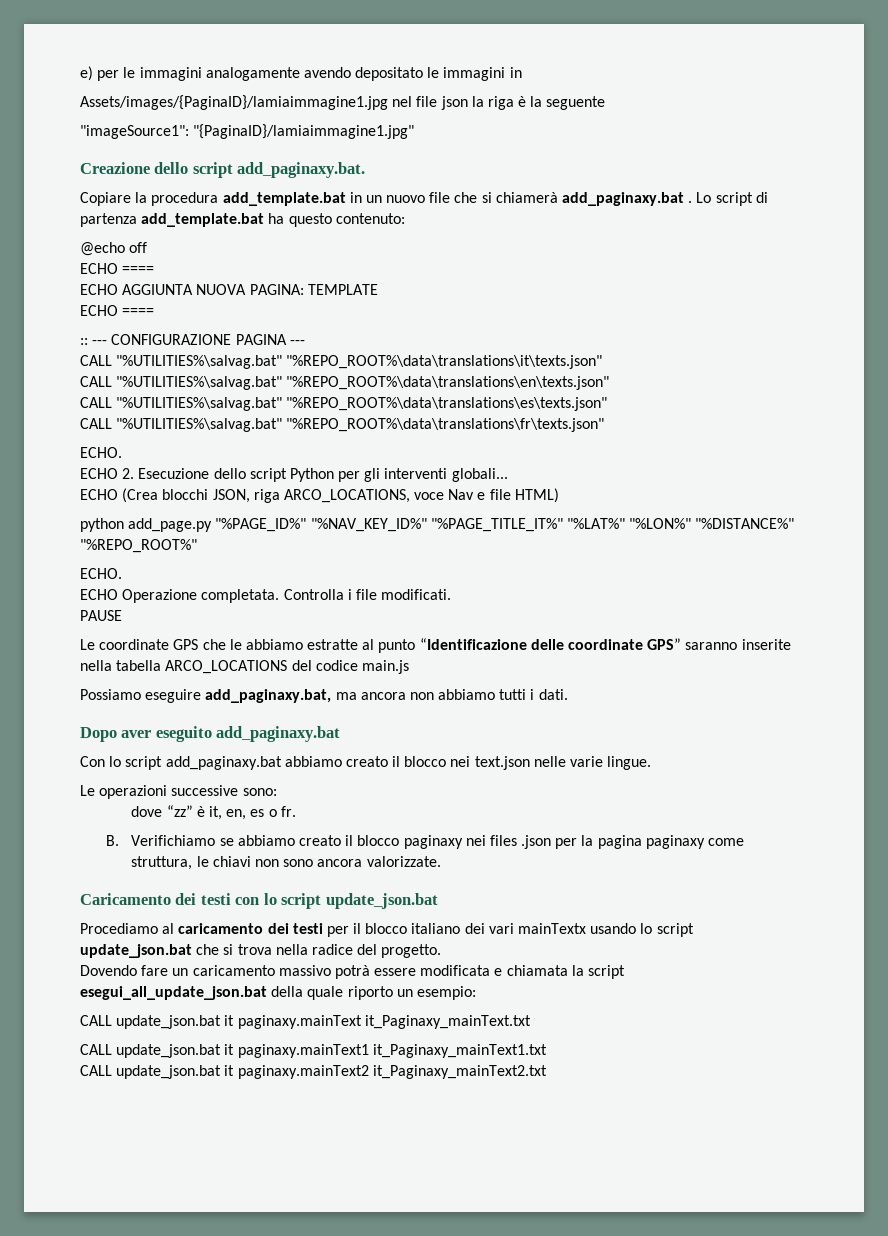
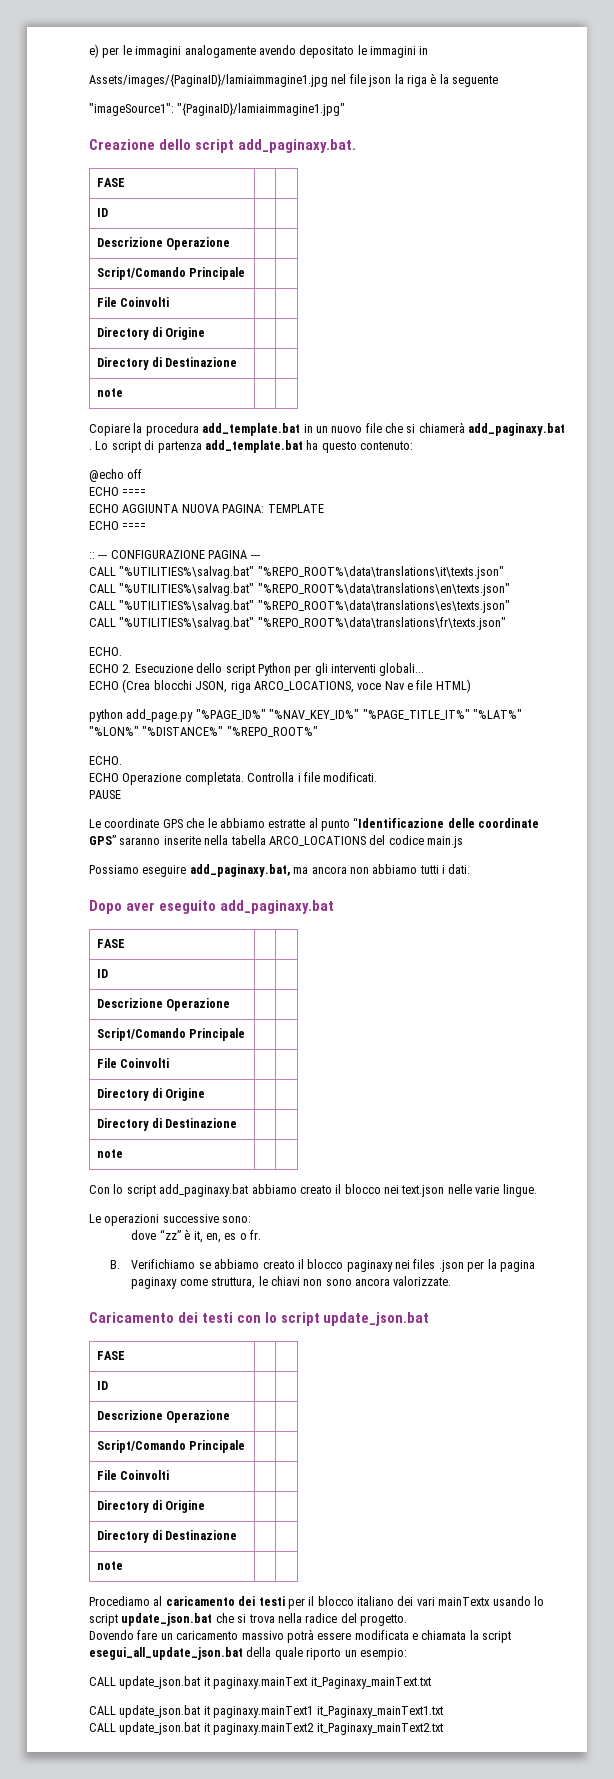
(366, 170) none -> [96,178,125,187] [96,208,108,217] [96,237,230,250] [96,267,245,280] [96,297,169,307] [96,327,206,340] [96,357,238,370] [96,388,123,397] // FASE | | // ID | | // Descrizione Operazione | | // Script/Comando Principale | | // File Coinvolti | | // Directory di Origine | | // Directory di Destinazione | | // note | |
(341, 734) none -> [96,939,125,948] [96,969,108,978] [96,998,230,1011] [96,1028,245,1041] [96,1058,169,1068] [96,1088,206,1101] [96,1118,238,1131] [96,1149,123,1158] // FASE | | // ID | | // Descrizione Operazione | | // Script/Comando Principale | | // File Coinvolti | | // Directory di Origine | | // Directory di Destinazione | | // note | |
(438, 901) none -> [96,1351,125,1360] [96,1381,108,1390] [96,1410,230,1423] [96,1440,245,1453] [96,1470,169,1480] [96,1500,206,1513] [96,1530,238,1543] [96,1561,123,1570] // FASE | | // ID | | // Descrizione Operazione | | // Script/Comando Principale | | // File Coinvolti | | // Directory di Origine | | // Directory di Destinazione | | // note | |

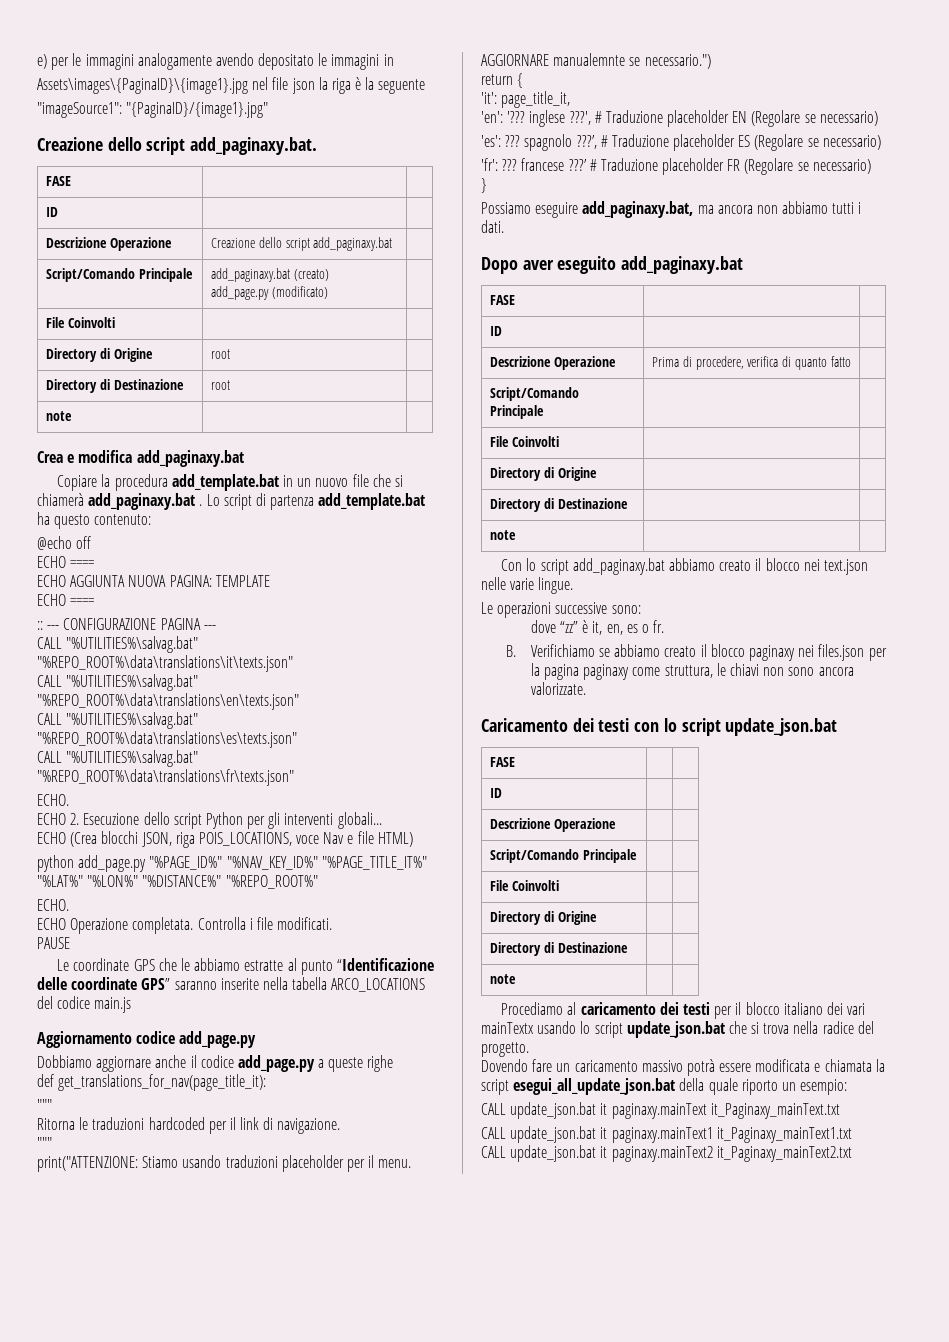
[89,74,328,87] Assets/images/{PaginaID}/lamiaimmagine1.jpg -> [37,78,248,94] Assets\images\{PaginaID}\{image1}.jpg
[177,103,346,116] "{PaginaID}/lamiaimmagine1.jpg" -> [126,102,269,118] "{PaginaID}/{image1}.jpg"
[96,267,245,280] [96,297,169,307] [96,327,206,340] [96,357,238,370] [96,388,123,397] | // Script/Comando Principale | | // File Coinvolti | | // Directory di Origine | | // Directory di Destinazione | | // note | | -> [211,237,393,251] [46,268,193,282] [211,268,329,282] [211,286,328,300] [46,317,115,328] [46,348,153,362] [211,349,231,359] [46,379,184,393] [211,380,231,390] [46,411,73,421] [37,450,244,467] Creazione dello script add_paginaxy.bat | // Script/Comando Principale | add_paginaxy.bat (creato) // add_page.py (modificato) | // File Coinvolti | | // Directory di Origine | root | // Directory di Destinazione | root | // note | | // Crea e modifica add_paginaxy.bat
[253,681,354,693] ARCO_LOCATIONS, -> [198,832,292,846] POIS_LOCATIONS,
(463, 842) none -> [37,1031,257,1048] [37,1055,394,1072] [37,1074,267,1091] [37,1099,52,1111] [37,1117,341,1134] [37,1137,52,1149] [37,1155,412,1172] [481,53,711,69] [481,73,524,88] [481,91,571,108] [481,110,878,127] [481,134,881,151] [481,158,871,175] [481,178,487,193] // Aggiornamento codice add_page.py // Dobbiamo aggiornare anche il codice add_page.py a queste righe // def get_translations_for_nav(page_title_it): // """ // Ritorna le traduzioni hardcoded per il link di navigazione. // """ // print("ATTENZIONE: Stiamo usando traduzioni placeholder per il menu. AGGIORNARE manualemnte se necessario.") // return { // 'it': page_title_it, // 'en': '??? inglese ???', # Traduzione placeholder EN (Regolare se necessario) // 'es': ??? spagnolo ???’, # Traduzione placeholder ES (Regolare se necessario) // 'fr': ??? francese ???’ # Traduzione placeholder FR (Regolare se necessario) // }
(230, 1004) none -> [652,356,851,370] Prima di procedere, verifica di quanto fatto
[413,1259,464,1272] files .json -> [818,644,865,661] files.json

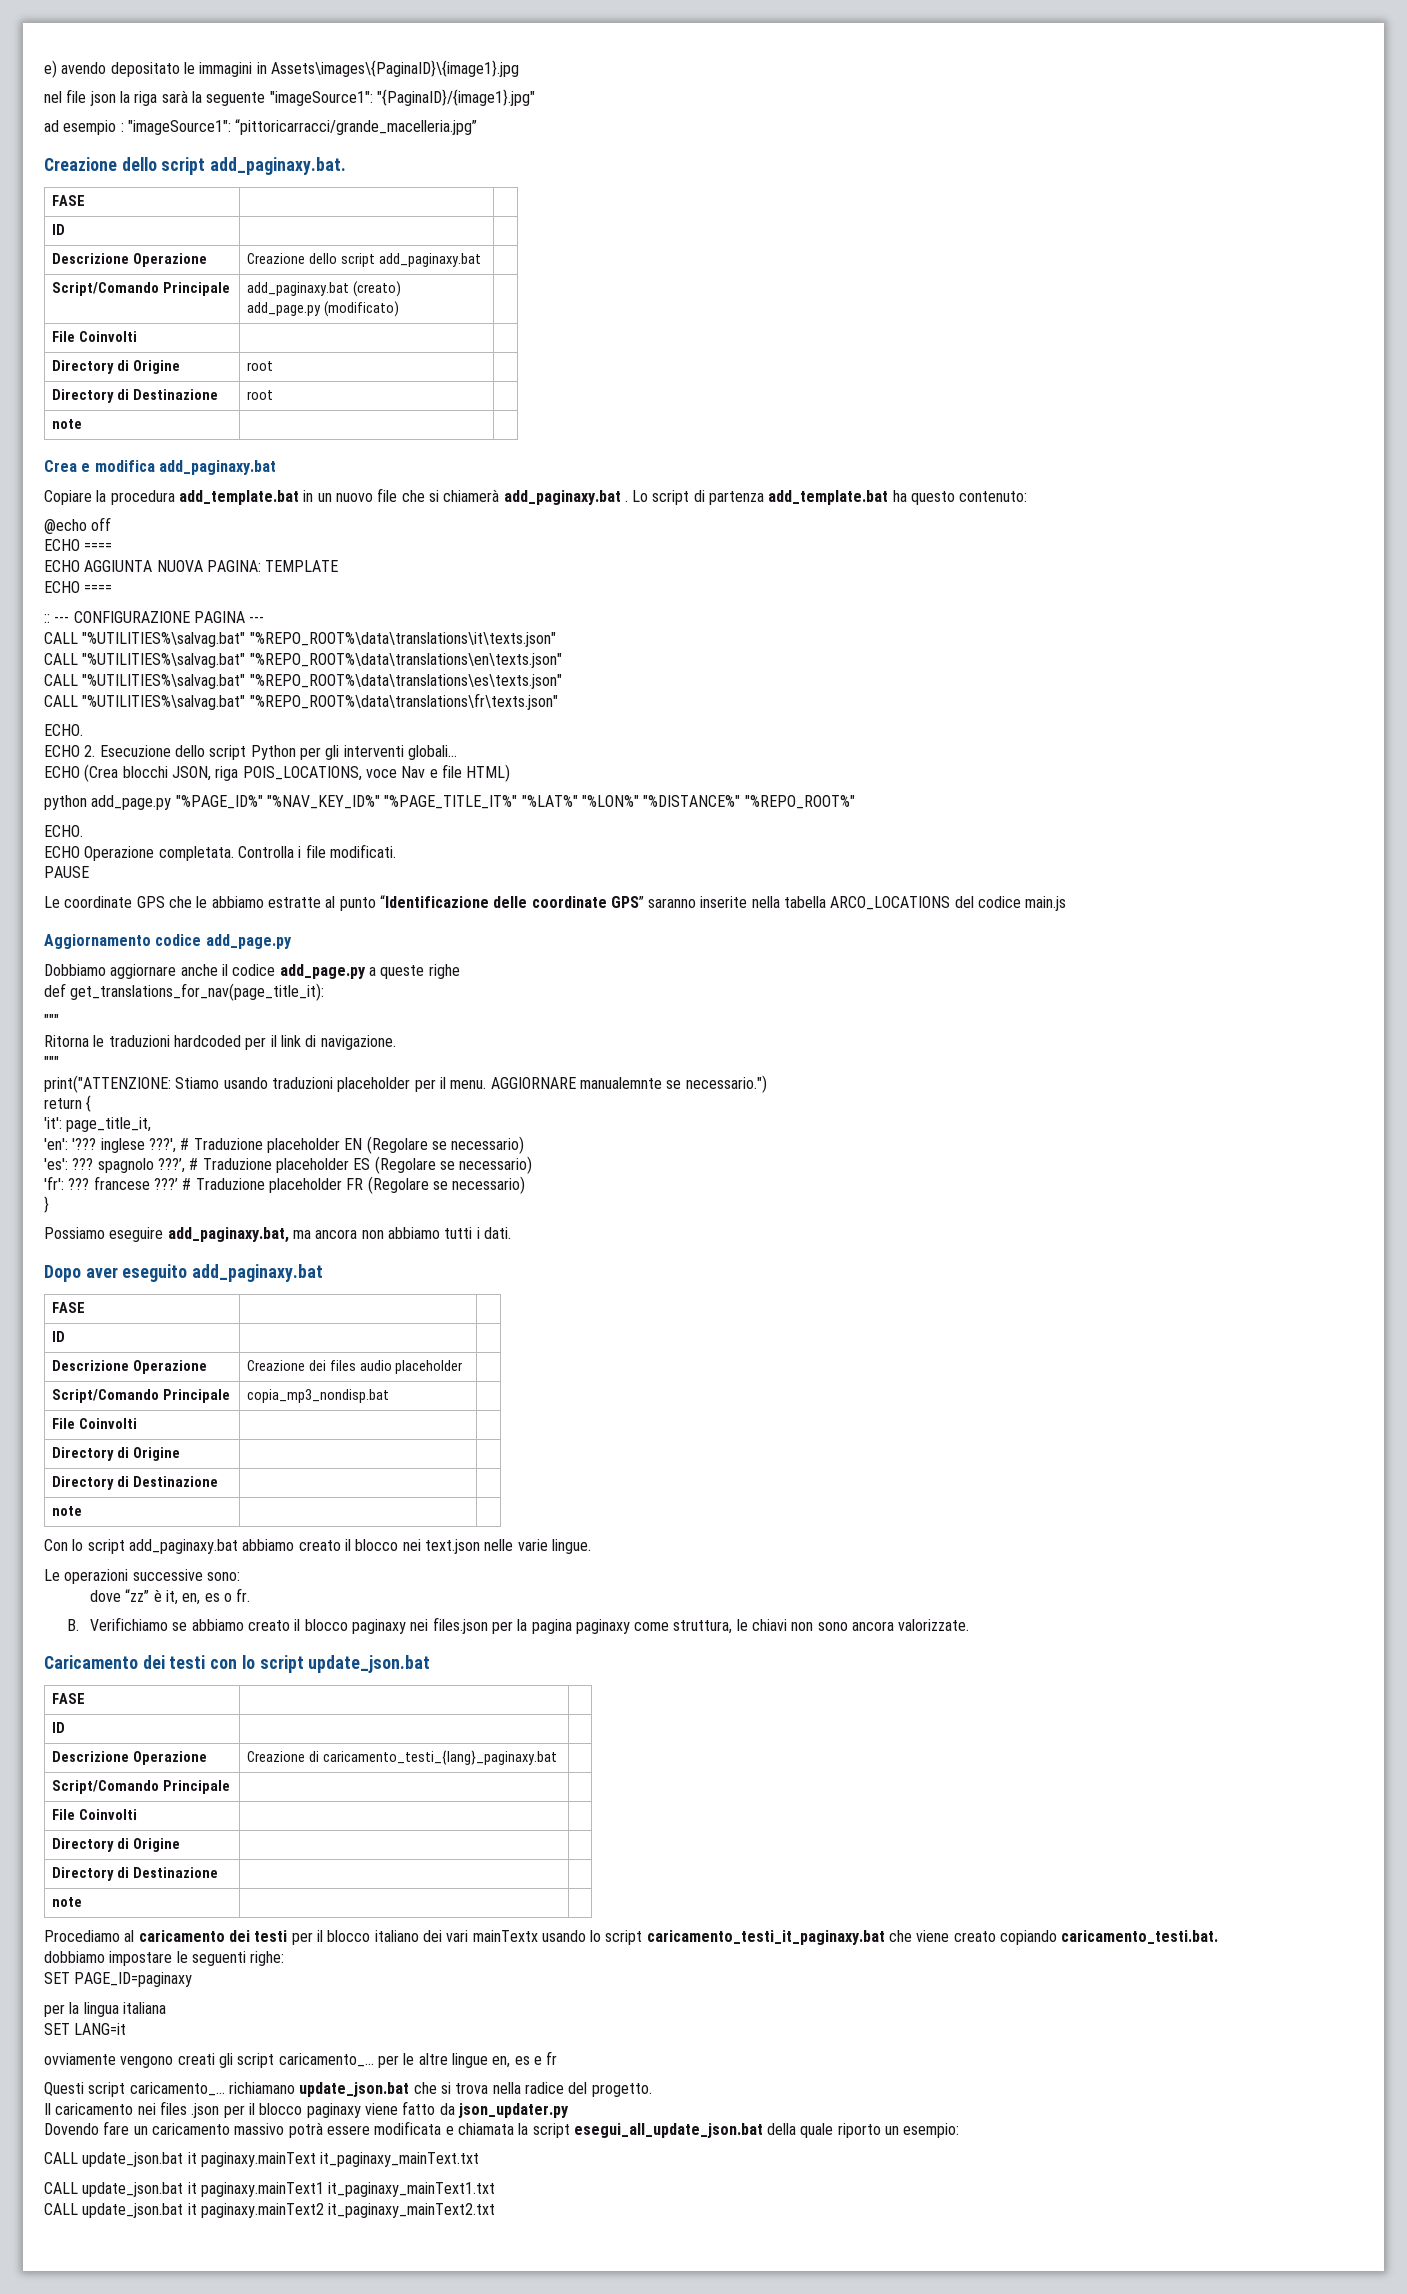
[51,53,212,70] per le immagini analogamente -> (57, 69) none
[37,78,248,94] // Assets\images\{PaginaID}\{image1}.jpg -> [270,60,519,77] Assets\images\{PaginaID}\{image1}.jpg //
[355,77,362,90] è -> [161,90,188,103] sarà
(426, 86) // -> (266, 99) none
(269, 110) none -> [44,119,478,135] // ad esempio : "imageSource1": “pittoricarracci/grande_macelleria.jpg”
[652,356,851,370] [490,387,580,401] [490,405,545,419] Prima di procedere, verifica di quanto fatto | // Script/Comando Principale | -> [246,1360,463,1374] [51,1389,230,1403] [246,1389,389,1403] Creazione dei files audio placeholder | // Script/Comando Principale | copia_mp3_nondisp.bat
(616, 825) none -> [246,1750,557,1765] Creazione di caricamento_testi_{lang}_paginaxy.bat
(623, 1030) none -> [646,1930,1219,1945] [44,1951,285,1966] [44,1972,193,1987] [44,2002,166,2017] [44,2023,127,2035] [44,2051,558,2068] [44,2082,295,2097] caricamento_testi_it_paginaxy.bat che viene creato copiando caricamento_testi.bat. // dobbiamo impostare le seguenti righe: // SET PAGE_ID=paginaxy // per la lingua italiana // SET LANG=it // ovviamente vengono creati gli script caricamento_... per le altre lingue en, es e fr // Questi script caricamento_... richiamano
(529, 1049) none -> [44,2101,569,2118] // Il caricamento nei files .json per il blocco paginaxy viene fatto da json_updater.py
[710,1103,840,1119] it_Paginaxy_mainText.txt -> [320,2152,480,2167] it_paginaxy_mainText.txt
[716,1127,852,1143] it_Paginaxy_mainText1.txt -> [328,2182,496,2197] it_paginaxy_mainText1.txt
[716,1146,852,1162] it_Paginaxy_mainText2.txt -> [328,2203,496,2218] it_paginaxy_mainText2.txt

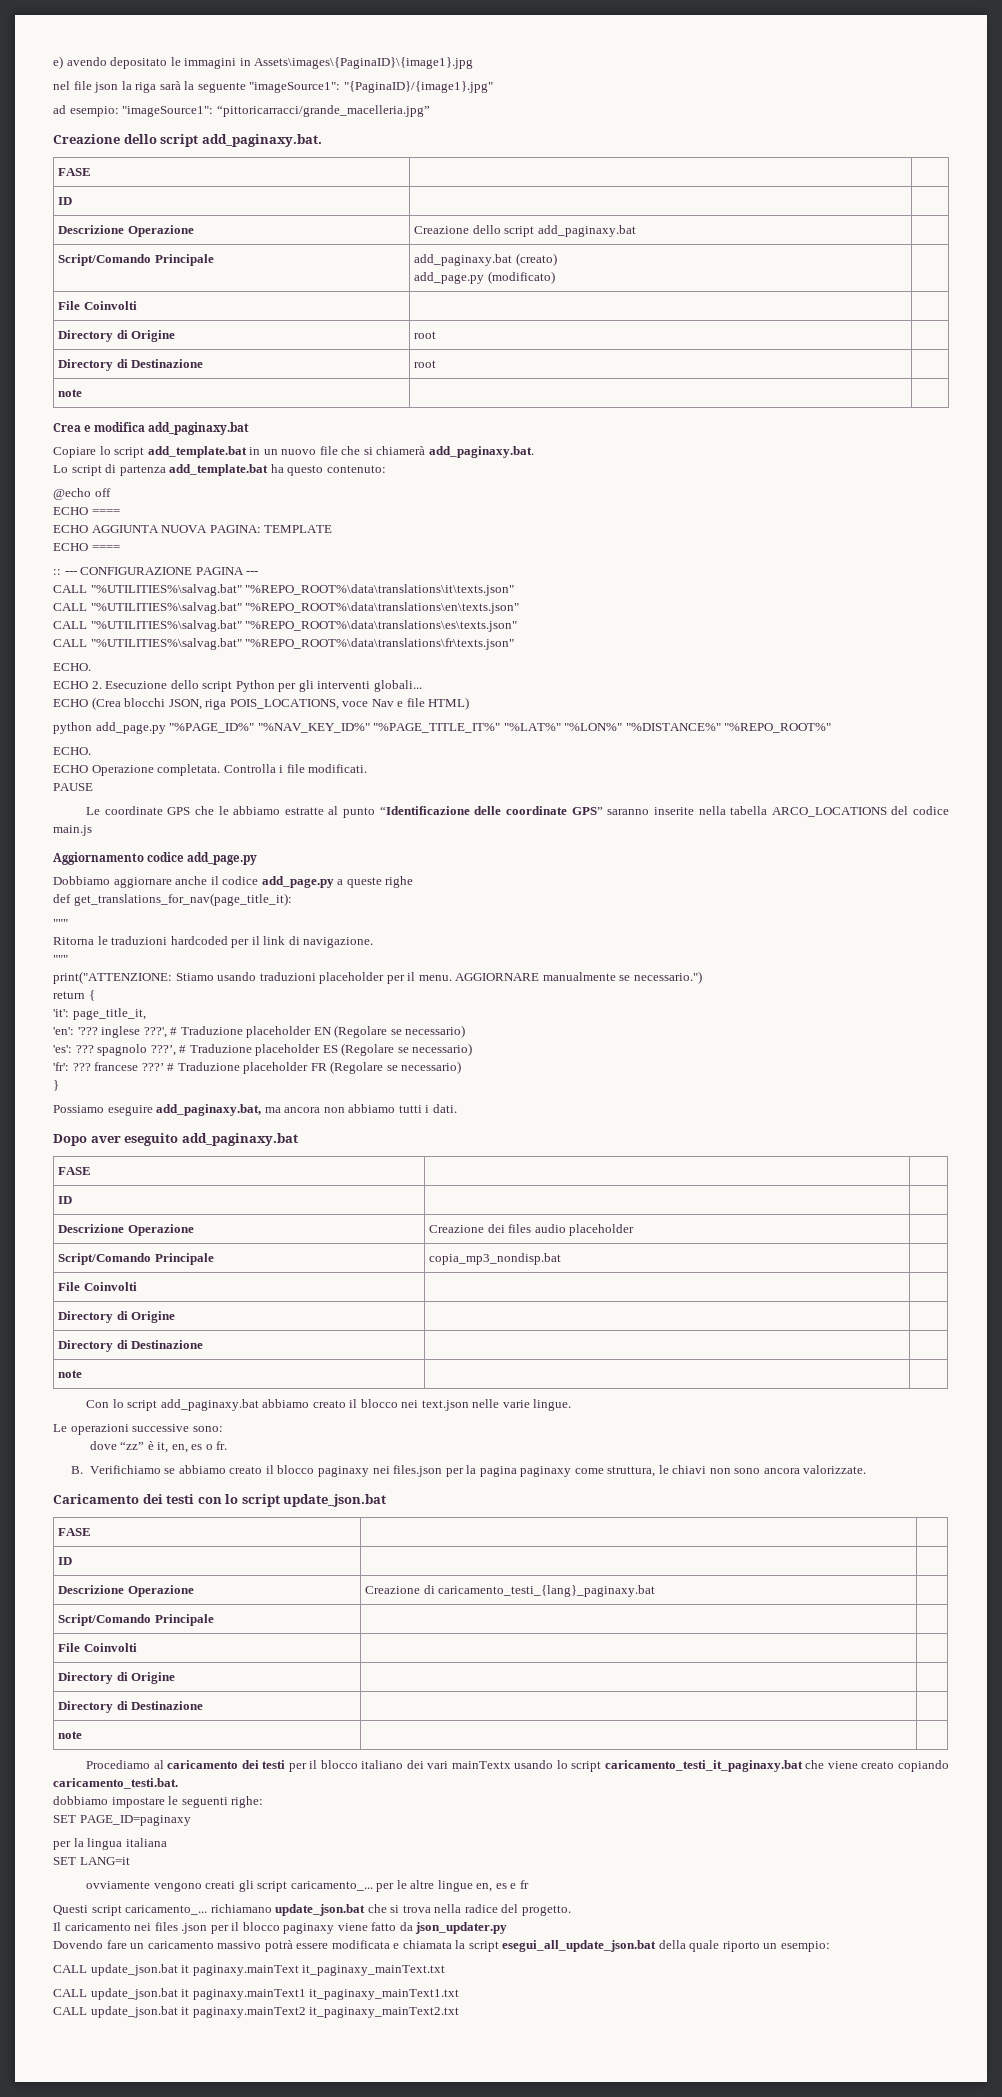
[63,120,124,135] esempio : -> [69,106,119,117] esempio:
[96,490,175,505] la procedura -> [99,446,145,458] lo script
[503,490,628,505] add_paginaxy.bat . -> [428,446,534,458] add_paginaxy.bat. //
[579,1077,662,1089] manualemnte -> [542,972,616,981] manualmente

